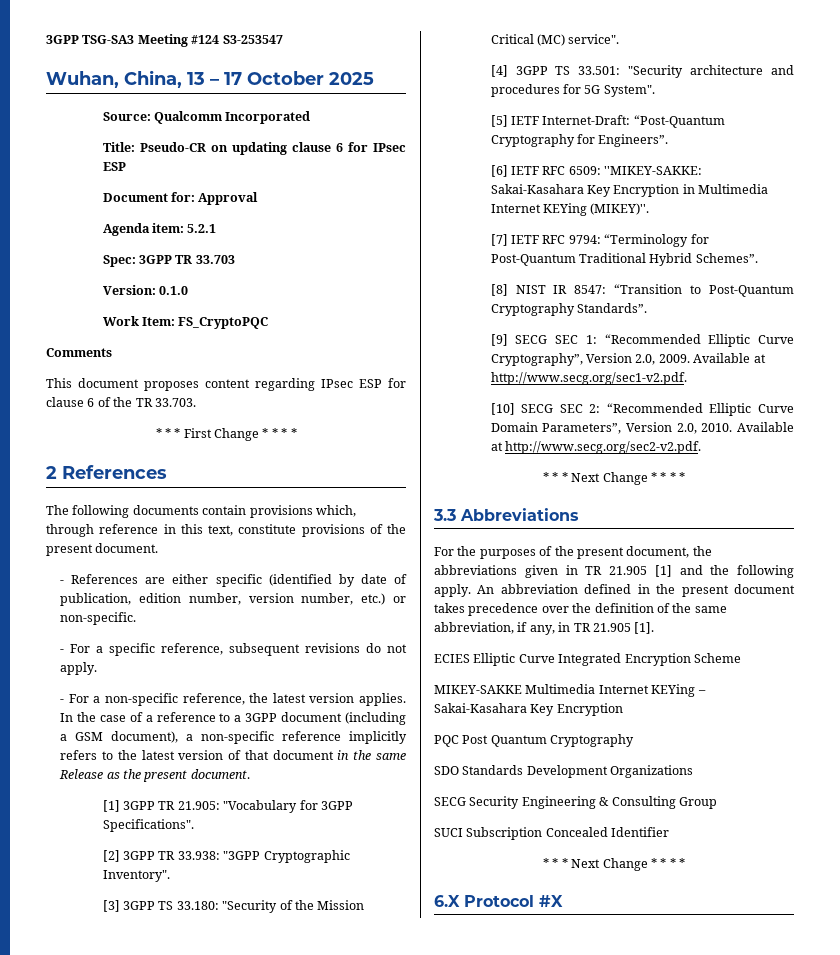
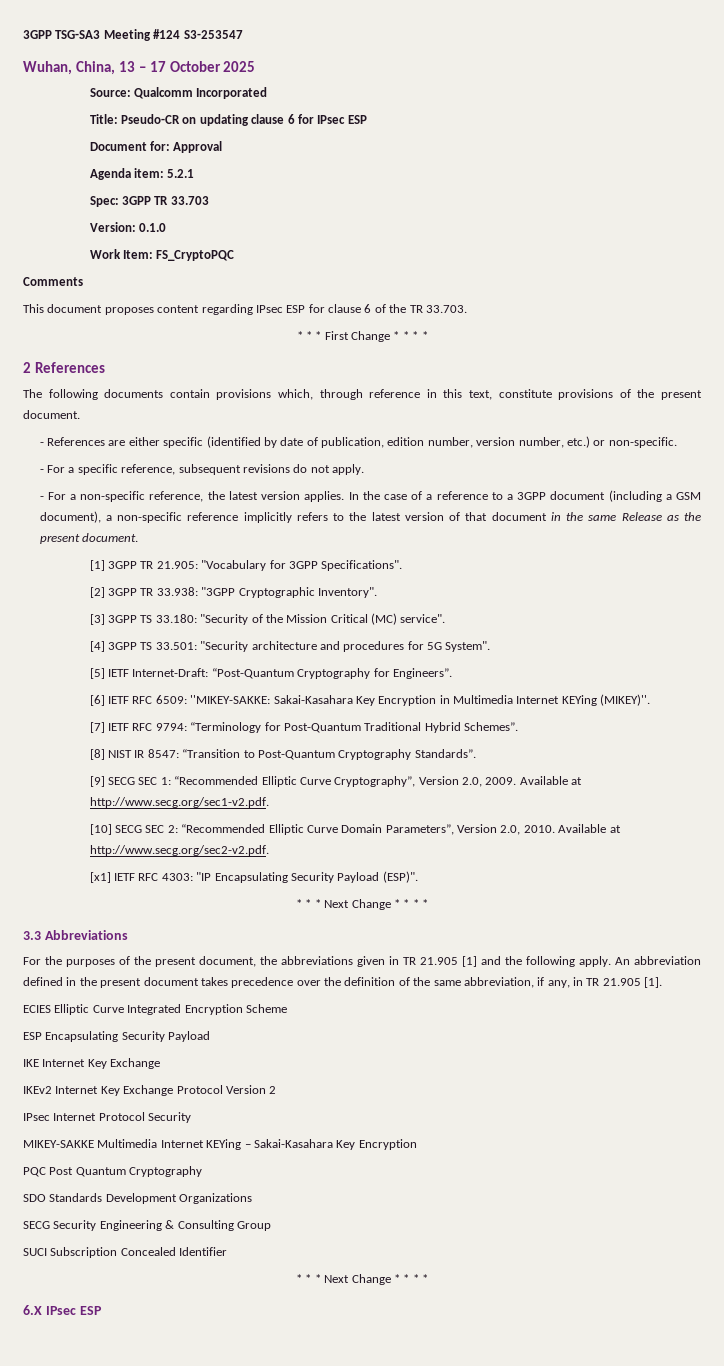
(702, 447) none -> [89,871,418,883] // [x1] IETF RFC 4303: "IP Encapsulating Security Payload (ESP)".
(741, 658) none -> [23,1031,211,1042] [23,1058,161,1069] [23,1085,277,1096] [23,1112,192,1123] // ESP Encapsulating Security Payload // IKE Internet Key Exchange // IKEv2 Internet Key Exchange Protocol Version 2 // IPsec Internet Protocol Security
[464,895,563,907] Protocol #X -> [45,1306,102,1315] IPsec ESP

